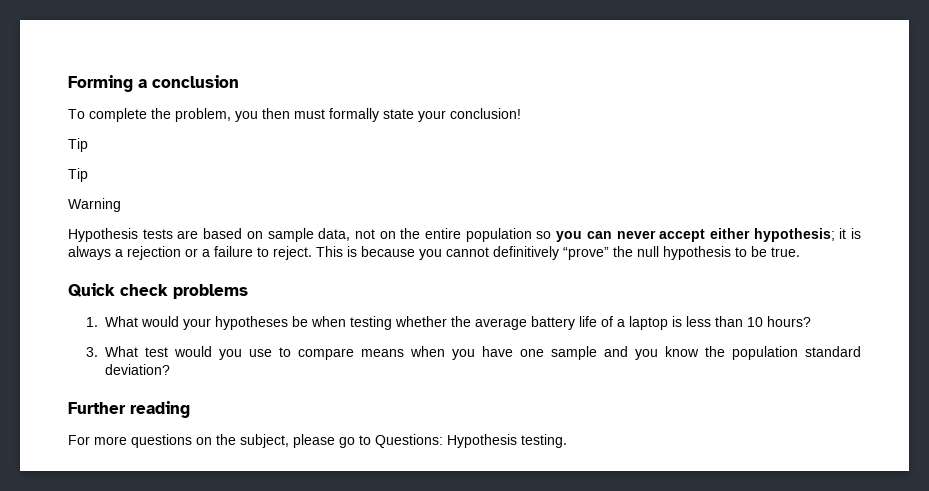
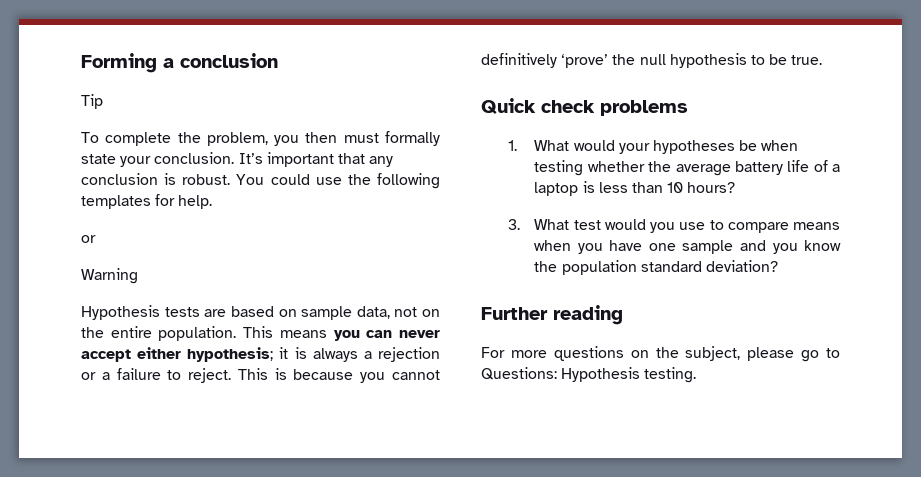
(239, 81) none -> [81,94,103,109] // Tip
[450,108,521,119] [68,138,88,152] [68,168,88,182] conclusion! // Tip // Tip -> [154,152,394,167] [81,173,440,189] [81,194,213,209] [81,235,96,243] conclusion. It’s important that any conclusion is robust. You could use the following templates for help. // or
[465,228,552,242] population so -> [158,326,327,341] population. This means
[563,247,609,260] “prove” -> [561,54,609,68] ‘prove’

